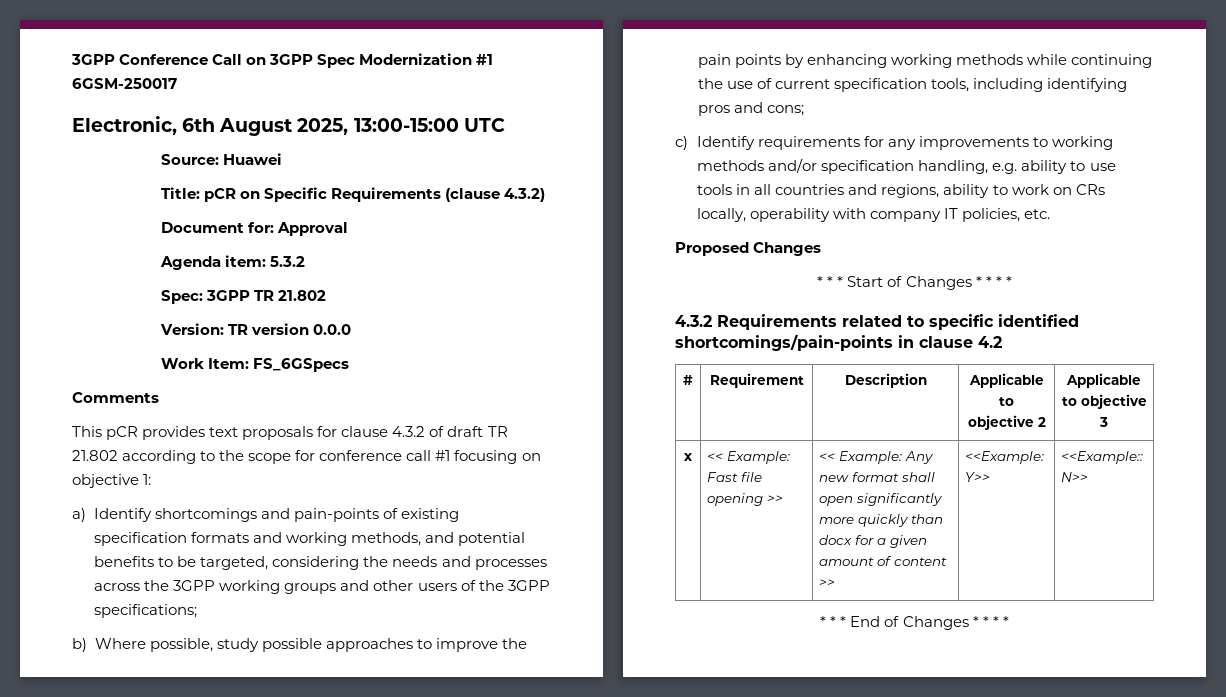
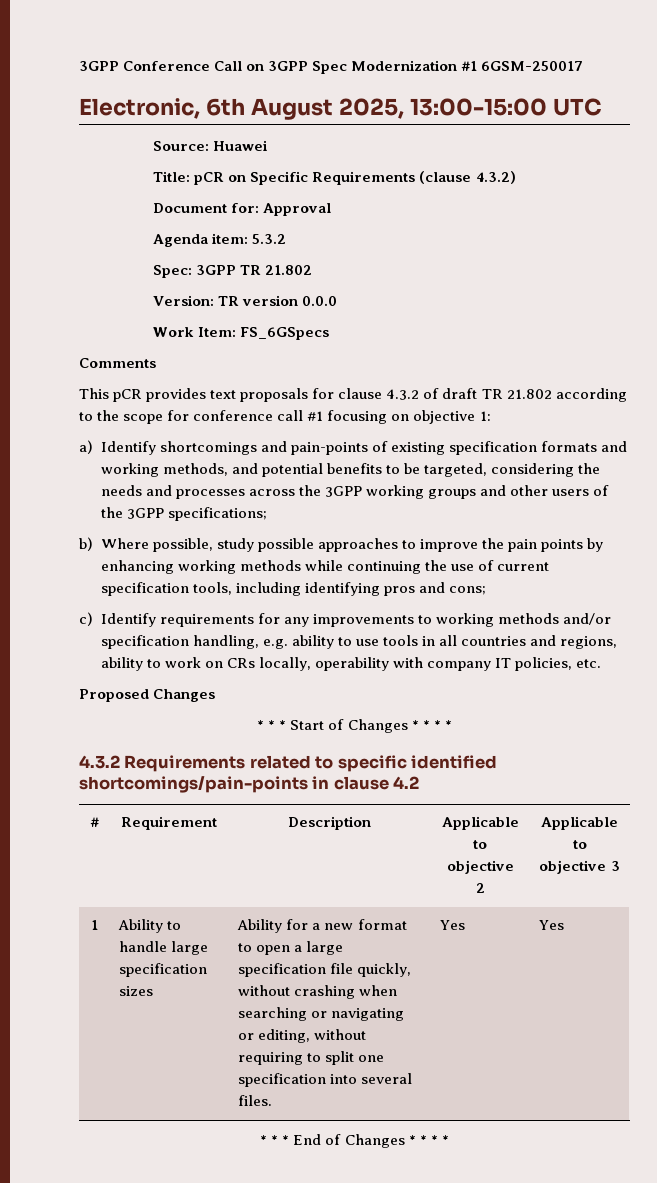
[684,453,692,461] [707,451,791,464] [707,472,763,482] [707,493,784,506] [819,451,935,464] [819,472,936,482] [819,493,944,506] [819,514,944,527] [819,535,928,548] [819,556,948,566] [819,579,836,587] [965,451,1045,464] [965,472,991,482] [1061,451,1144,464] [1061,472,1089,482] x | << Example: Fast file opening >> | << Example: Any new format shall open significantly more quickly than docx for a given amount of content >> | <<Example: Y>> | <<Example:: N>> -> [91,920,98,930] [118,919,182,933] [119,941,209,955] [119,963,208,977] [119,986,154,996] [237,919,407,933] [238,941,344,955] [238,963,412,977] [238,985,398,999] [238,1007,405,1021] [238,1029,367,1043] [238,1051,385,1065] [238,1073,413,1087] [238,1095,273,1106] [440,920,466,930] [539,920,565,930] 1 | Ability to handle large specification sizes | Ability for a new format to open a large specification file quickly, without crashing when searching or navigating or editing, without requiring to split one specification into several files. | Yes | Yes

